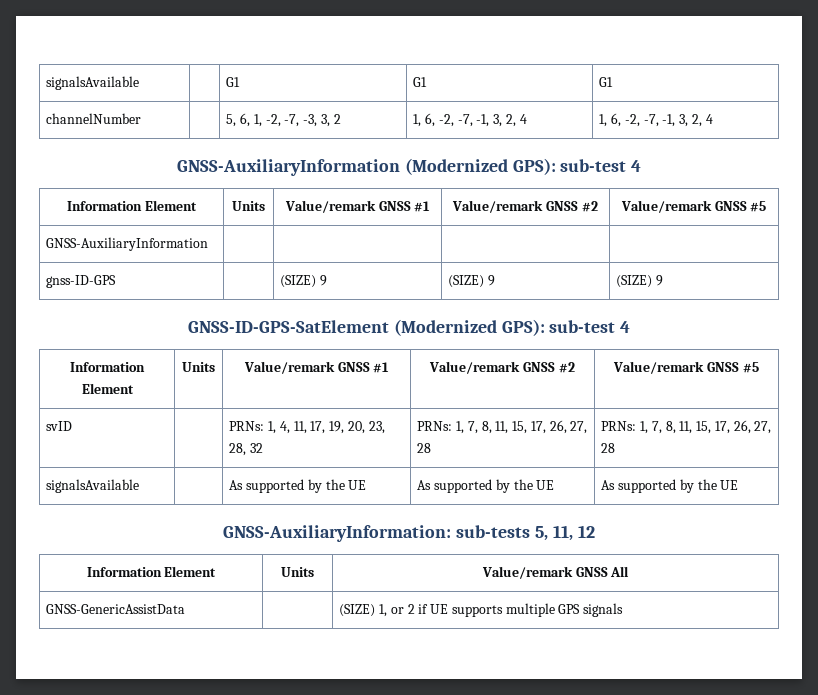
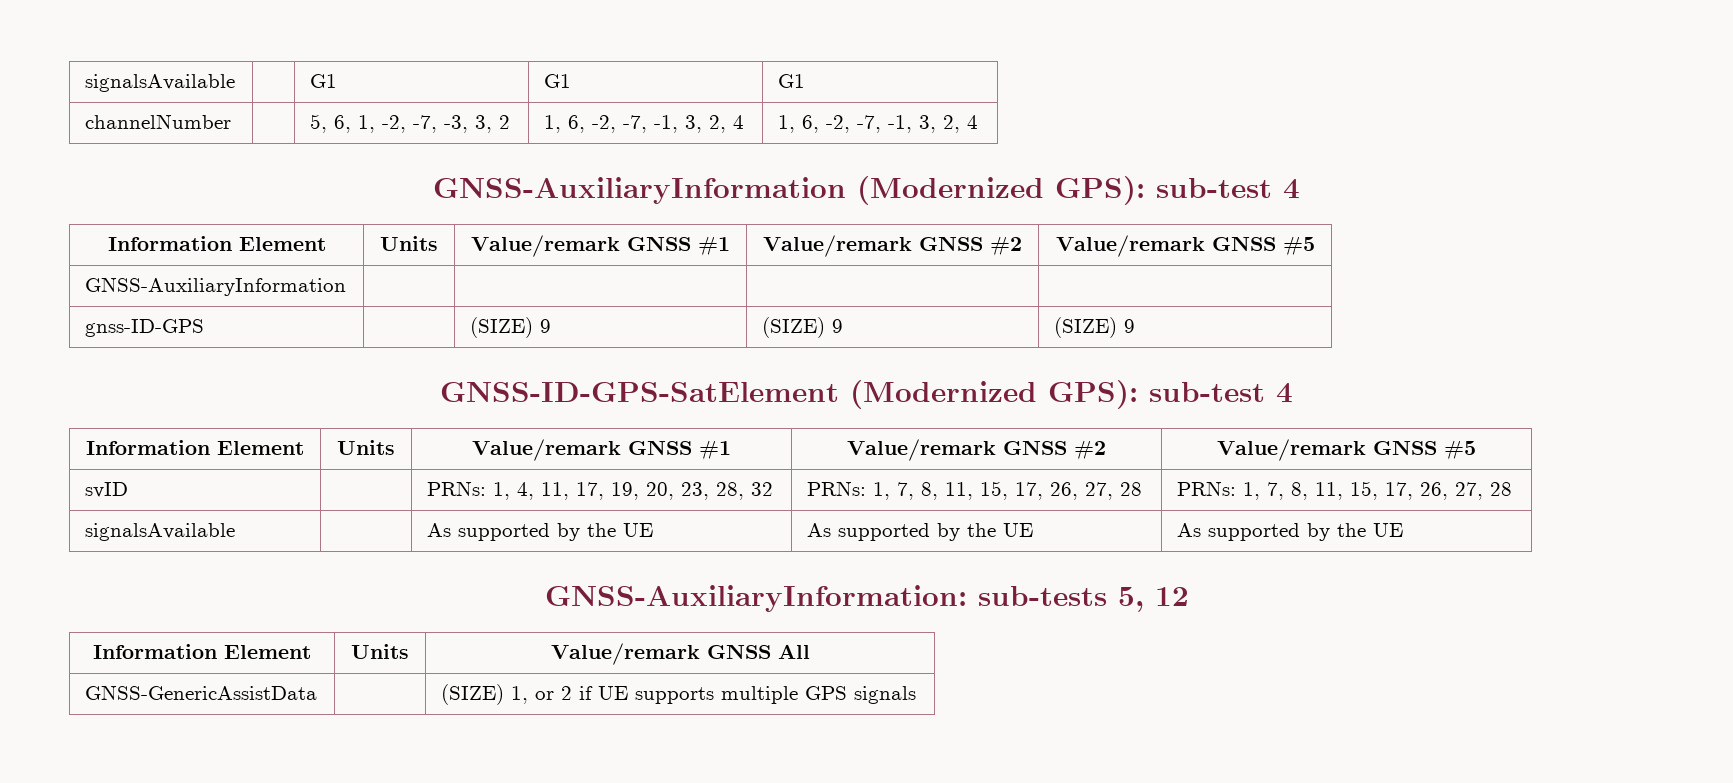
[552,525,573,541] 11, -> (1144, 599) none

